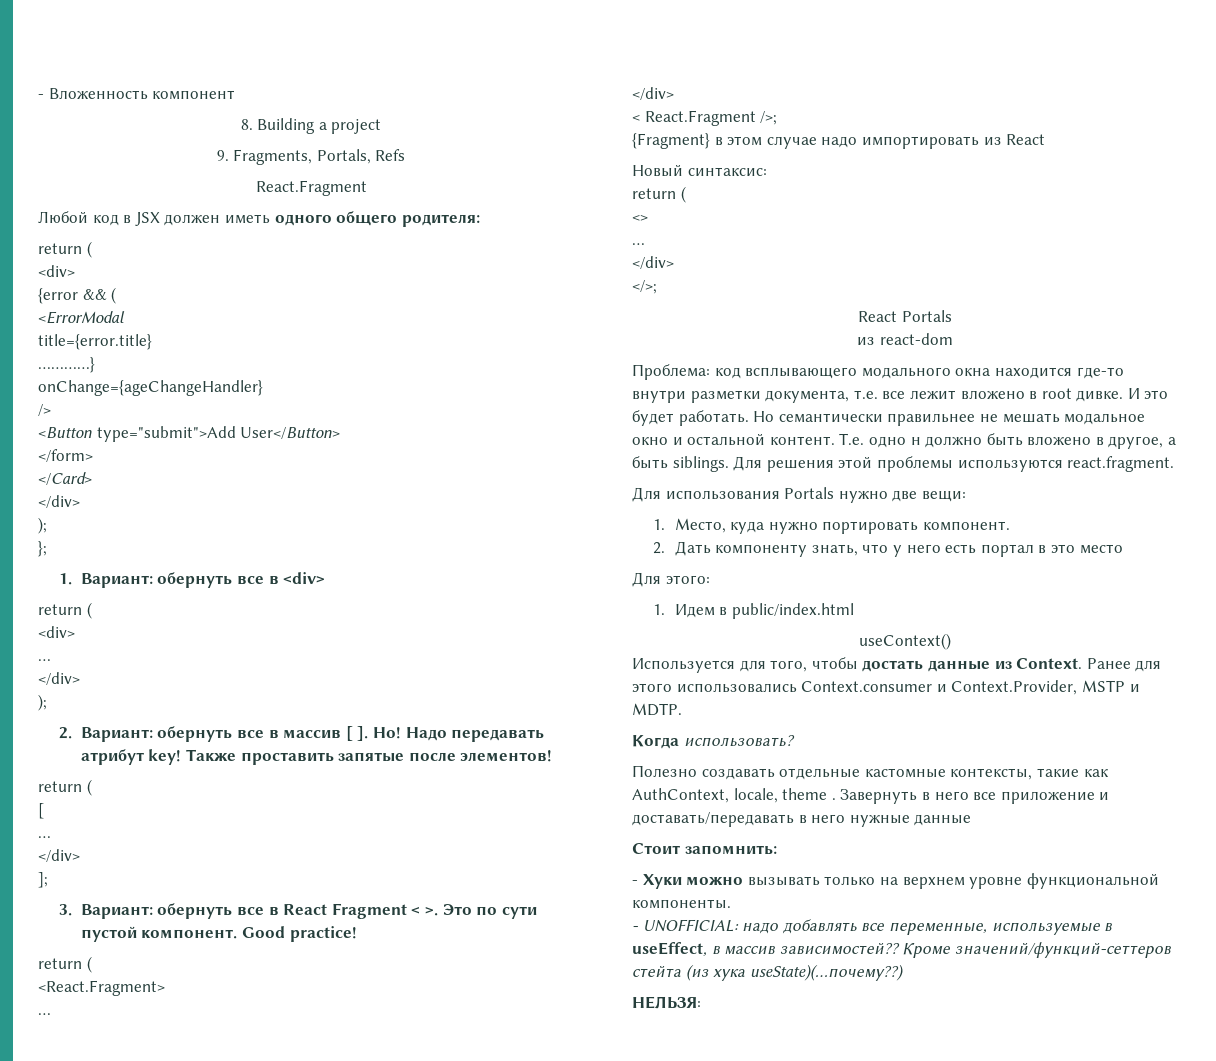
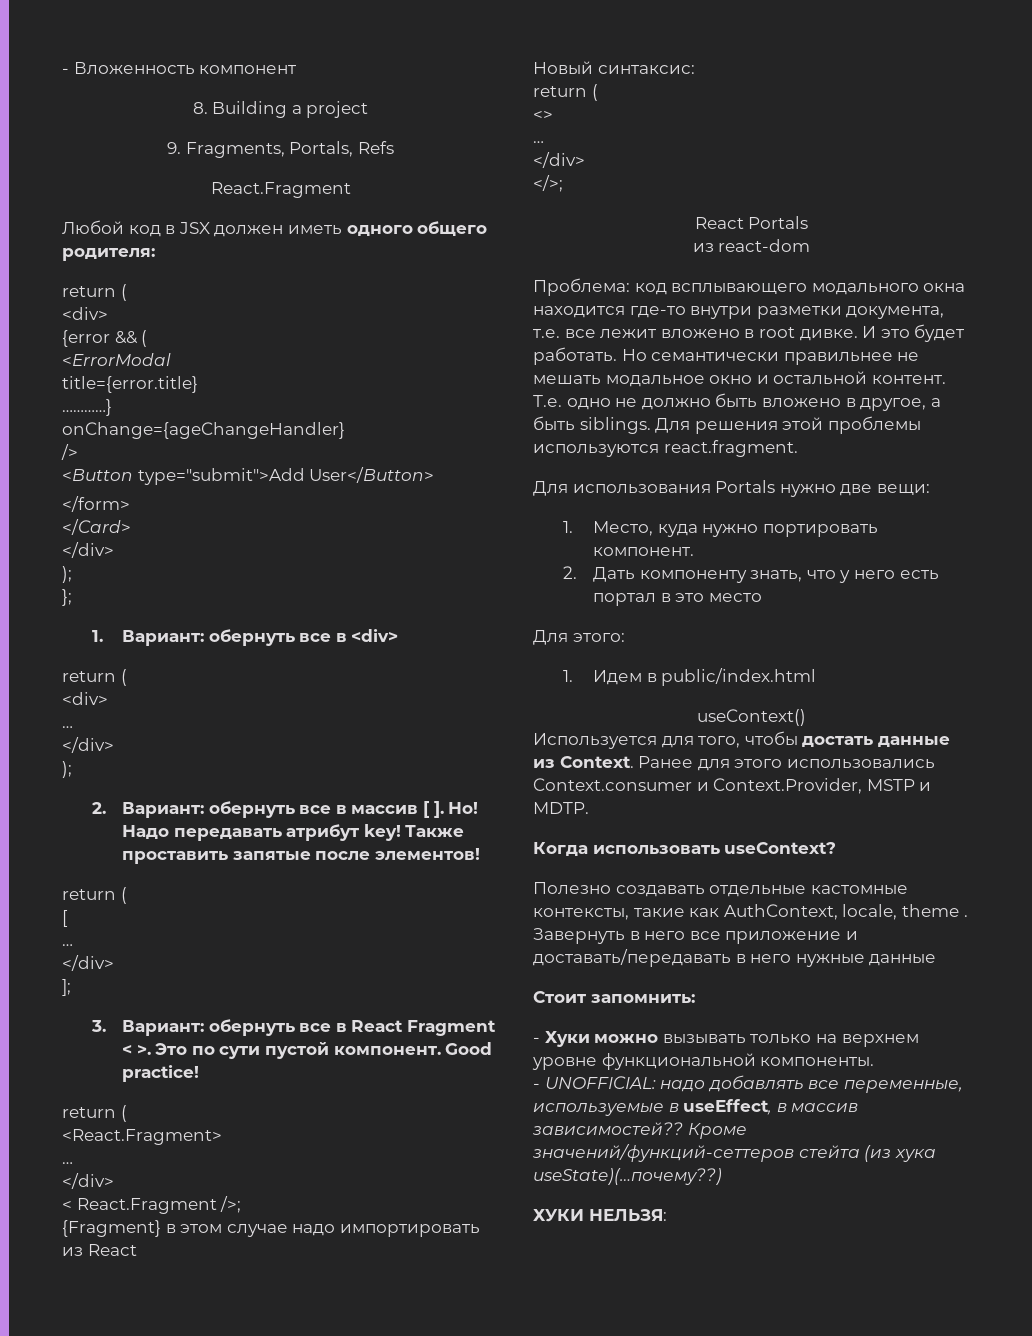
[910,437,921,445] н -> [615,398,638,407] не
[683,735,795,747] использовать? -> [592,842,837,854] использовать useContext?
(904, 972) none -> [533,1209,584,1222] ХУКИ

